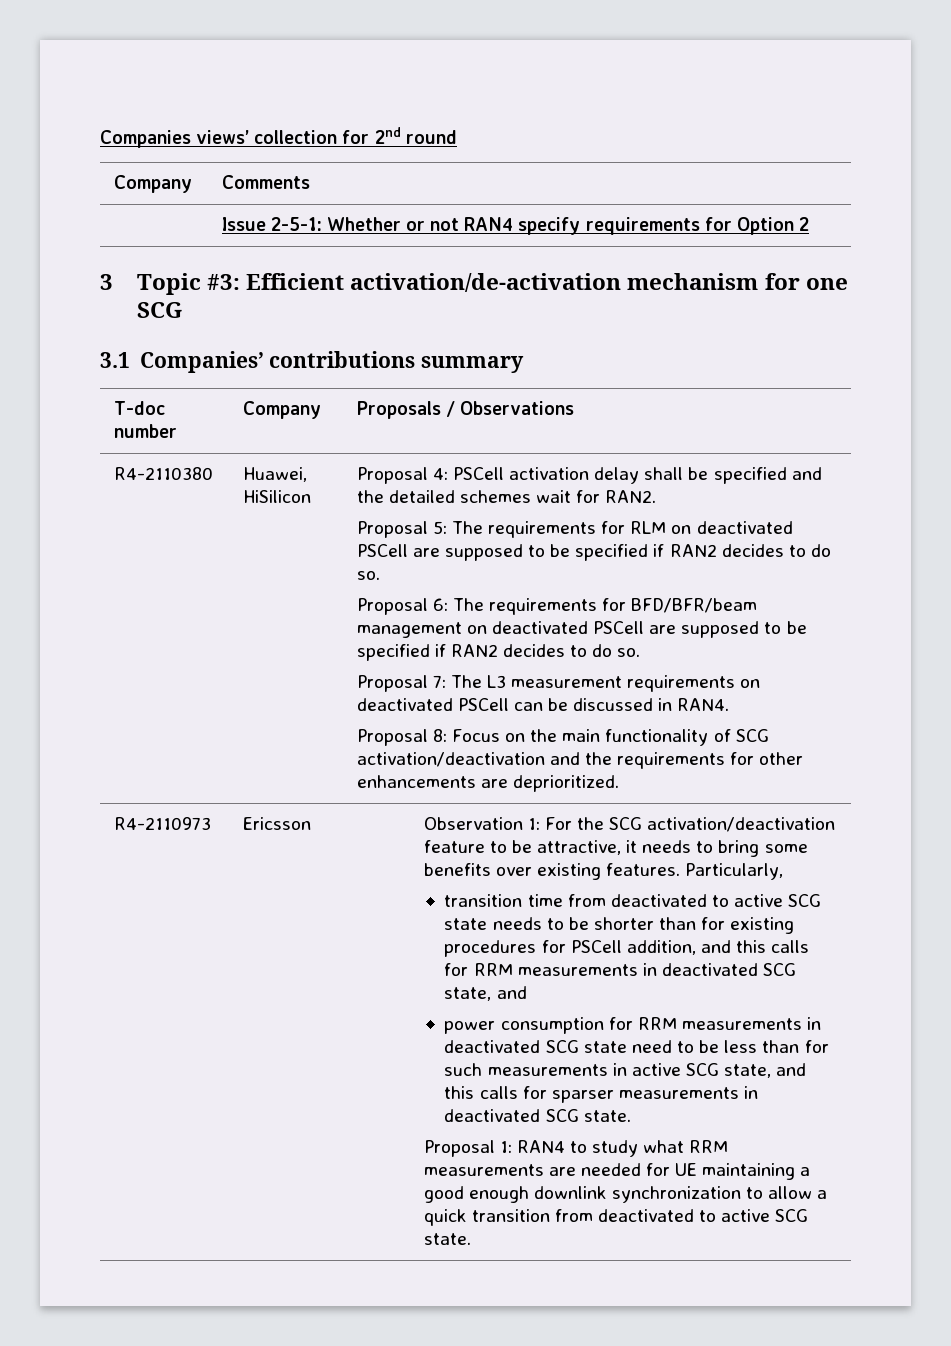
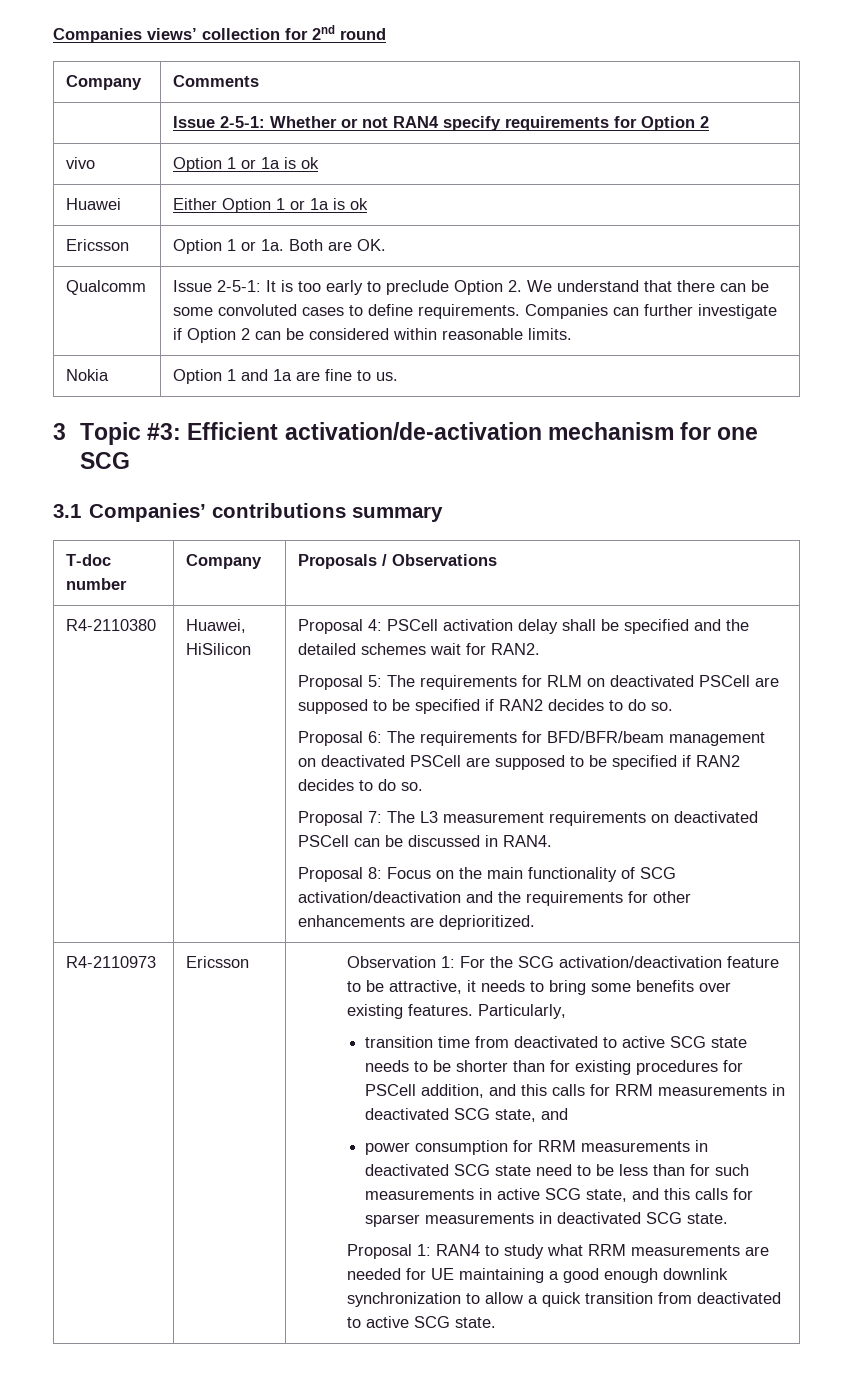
(809, 224) none -> [66,157,96,169] [173,157,320,172] [66,198,122,210] [173,198,369,213] [66,239,130,251] [173,239,387,254] [66,280,147,295] [173,280,770,295] [173,304,778,319] [173,328,573,343] [66,369,110,381] [173,369,399,384] // vivo | Option 1 or 1a is ok // Huawei | Either Option 1 or 1a is ok // Ericsson | Option 1 or 1a. Both are OK. // Qualcomm | Issue 2-5-1: It is too early to preclude Option 2. We understand that there can be some convoluted cases to define requirements. Companies can further investigate if Option 2 can be considered within reasonable limits. // Nokia | Option 1 and 1a are fine to us.

